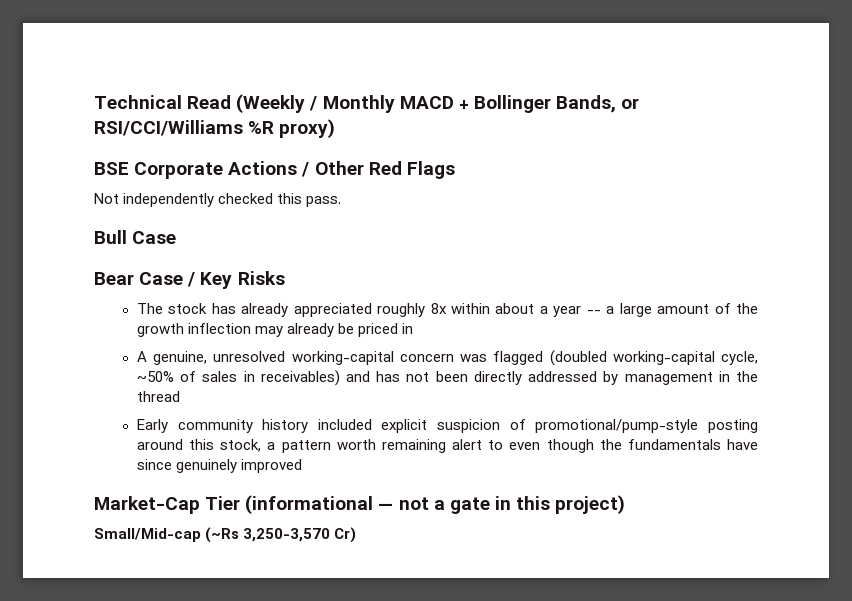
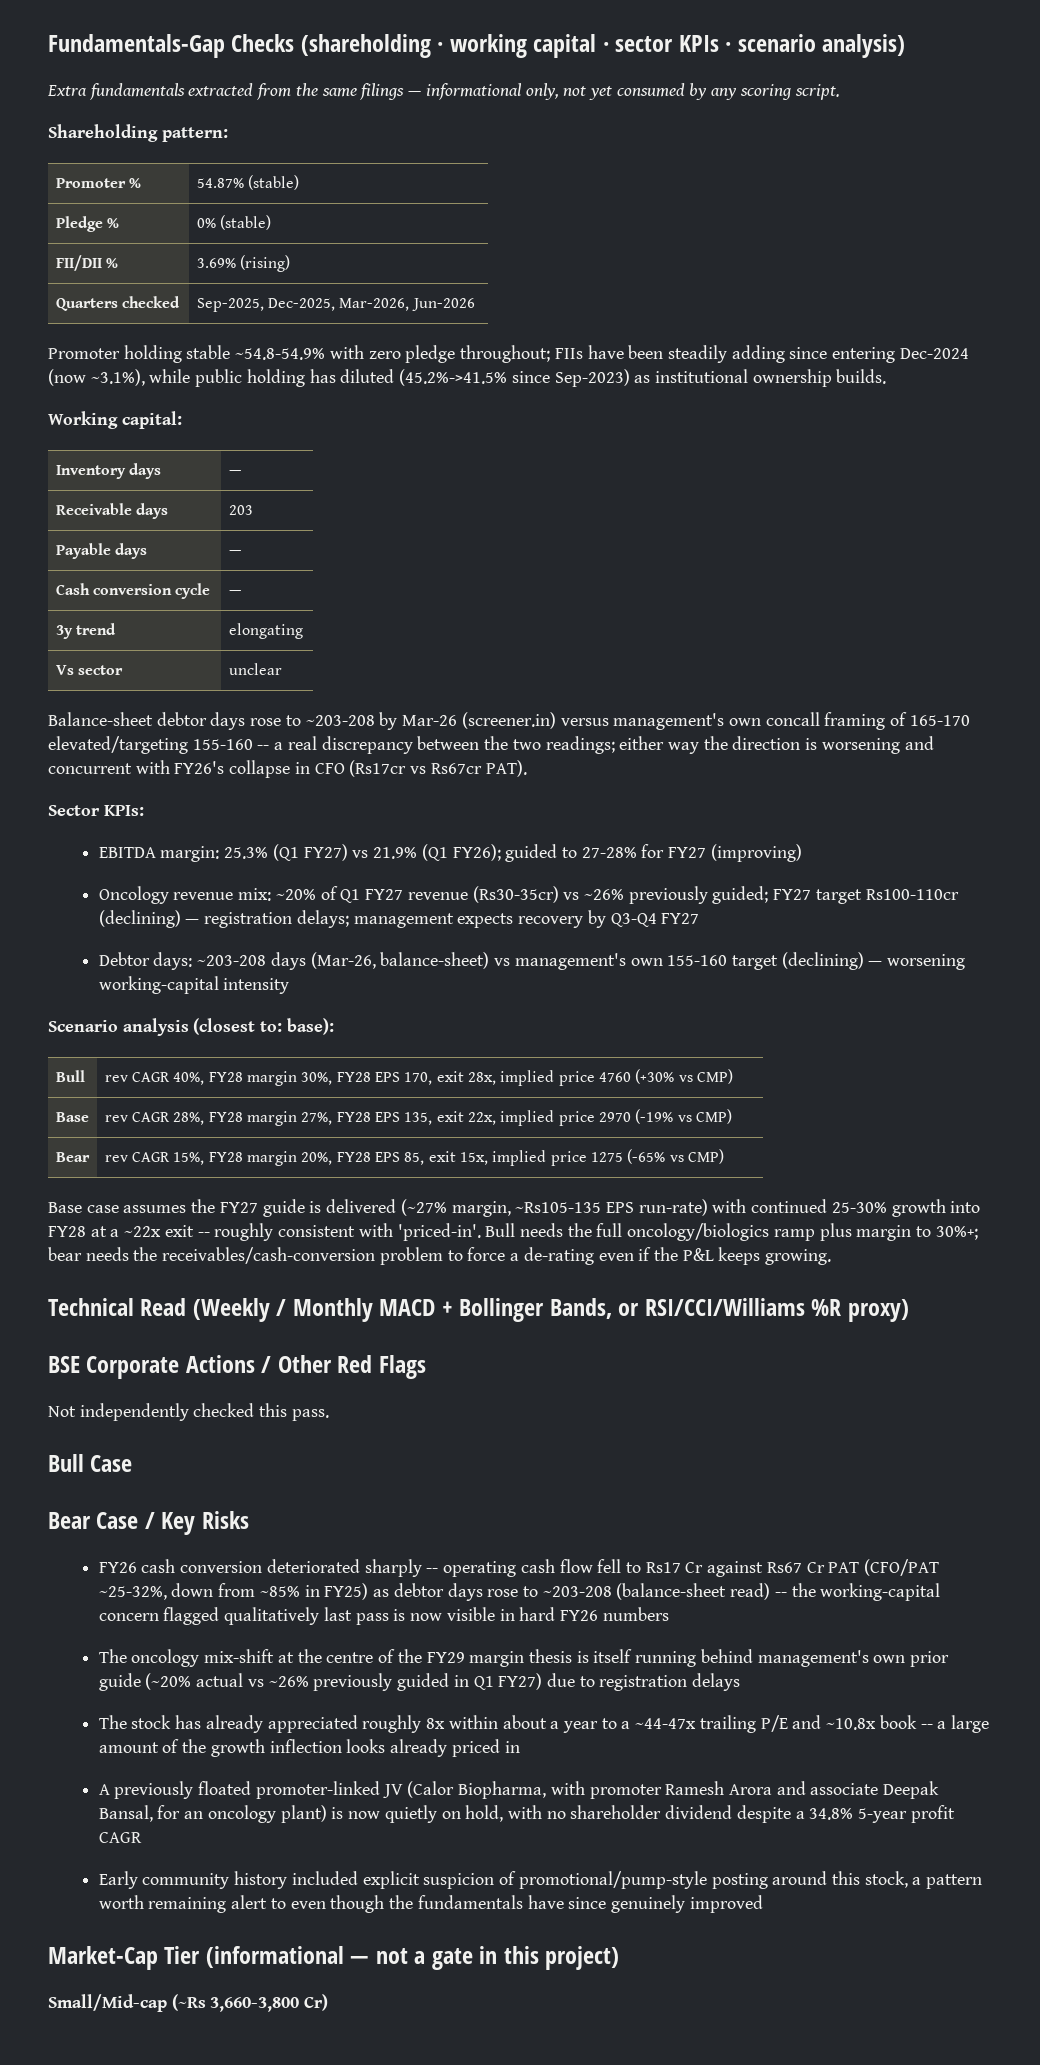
(94, 102) none -> [48,34,906,58] [47,83,840,100] [48,124,228,142] [55,178,142,188] [196,175,300,190] [55,216,120,232] [196,215,272,230] [55,255,119,271] [196,255,291,272] [55,296,181,311] [196,298,475,312] [48,345,969,363] [48,369,887,387] [48,411,182,429] [55,463,162,479] [228,470,241,475] [55,503,169,519] [228,505,253,515] [55,543,148,559] [228,550,241,555] [55,583,211,599] [228,590,241,595] [55,623,117,639] [228,623,303,639] [55,665,124,675] [228,663,282,675] [48,712,970,730] [48,736,934,754] [48,760,527,778] [48,805,144,816] [98,844,802,862] [98,886,959,904] [98,910,700,928] [98,952,966,970] [98,976,290,994] [48,1018,334,1036] [55,1070,85,1082] [104,1069,733,1086] [55,1112,89,1122] [104,1109,732,1126] [55,1152,90,1162] [104,1149,724,1166] [48,1199,981,1217] [48,1223,978,1241] [48,1247,832,1265] Fundamentals-Gap Checks (shareholding · working capital · sector KPIs · scenario analysis) // Extra fundamentals extracted from the same filings — informational only, not yet consumed by any scoring script. // Shareholding pattern: // Promoter % | 54.87% (stable) // Pledge % | 0% (stable) // FII/DII % | 3.69% (rising) // Quarters checked | Sep-2025, Dec-2025, Mar-2026, Jun-2026 // Promoter holding stable ~54.8-54.9% with zero pledge throughout; FIIs have been steadily adding since entering Dec-2024 (now ~3.1%), while public holding has diluted (45.2%->41.5% since Sep-2023) as institutional ownership builds. // Working capital: // Inventory days | — // Receivable days | 203 // Payable days | — // Cash conversion cycle | — // 3y trend | elongating // Vs sector | unclear // Balance-sheet debtor days rose to ~203-208 by Mar-26 (screener.in) versus management's own concall framing of 165-170 elevated/targeting 155-160 -- a real discrepancy between the two readings; either way the direction is worsening and concurrent with FY26's collapse in CFO (Rs17cr vs Rs67cr PAT). // Sector KPIs: // EBITDA margin: 25.3% (Q1 FY27) vs 21.9% (Q1 FY26); guided to 27-28% for FY27 (improving) // Oncology revenue mix: ~20% of Q1 FY27 revenue (Rs30-35cr) vs ~26% previously guided; FY27 target Rs100-110cr (declining) — registration delays; management expects recovery by Q3-Q4 FY27 // Debtor days: ~203-208 days (Mar-26, balance-sheet) vs management's own 155-160 target (declining) — worsening working-capital intensity // Scenario analysis (closest to: base): // Bull | rev CAGR 40%, FY28 margin 30%, FY28 EPS 170, exit 28x, implied price 4760 (+30% vs CMP) // Base | rev CAGR 28%, FY28 margin 27%, FY28 EPS 135, exit 22x, implied price 2970 (-19% vs CMP) // Bear | rev CAGR 15%, FY28 margin 20%, FY28 EPS 85, exit 15x, implied price 1275 (-65% vs CMP) // Base case assumes the FY27 guide is delivered (~27% margin, ~Rs105-135 EPS run-rate) with continued 25-30% growth into FY28 at a ~22x exit -- roughly consistent with 'priced-in'. Bull needs the full oncology/biologics ramp plus margin to 30%+; bear needs the receivables/cash-conversion problem to force a de-rating even if the P&L keeps growing. //
(285, 278) none -> [98,1559,940,1577] [98,1583,941,1601] [98,1607,669,1625] [98,1649,950,1667] [98,1673,741,1691] // FY26 cash conversion deteriorated sharply -- operating cash flow fell to Rs17 Cr against Rs67 Cr PAT (CFO/PAT ~25-32%, down from ~85% in FY25) as debtor days rose to ~203-208 (balance-sheet read) -- the working-capital concern flagged qualitatively last pass is now visible in hard FY26 numbers // The oncology mix-shift at the centre of the FY29 margin thesis is itself running behind management's own prior guide (~20% actual vs ~26% previously guided in Q1 FY27) due to registration delays
(582, 311) none -> [601,1715,917,1733] to a ~44-47x trailing P/E and ~10.8x book
[254,323,355,337] may already be -> [346,1739,448,1757] looks already
[153,350,758,366] [136,370,758,386] [136,391,180,402] genuine, unresolved working-capital concern was flagged (doubled working-capital cycle, ~50% of sales in receivables) and has not been directly addressed by management in the thread -> [114,1781,940,1799] [98,1805,955,1823] [98,1832,142,1843] previously floated promoter-linked JV (Calor Biopharma, with promoter Ramesh Arora and associate Deepak Bansal, for an oncology plant) is now quietly on hold, with no shareholder dividend despite a 34.8% 5-year profit CAGR
[243,528,331,542] 3,250-3,570 -> [210,1997,300,2012] 3,660-3,800

